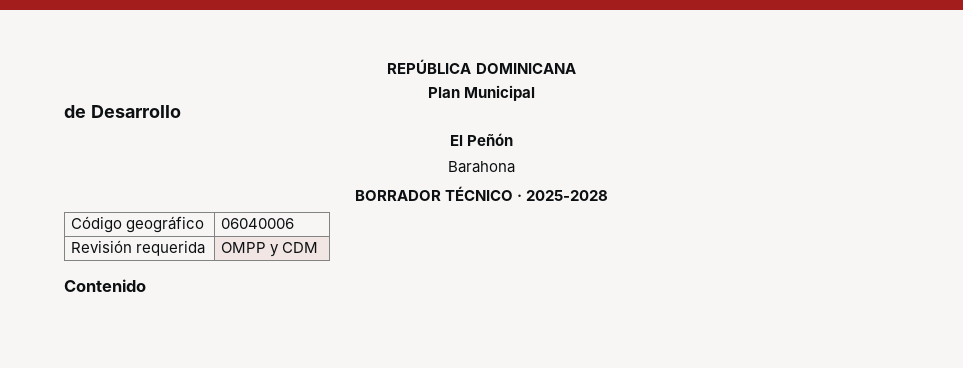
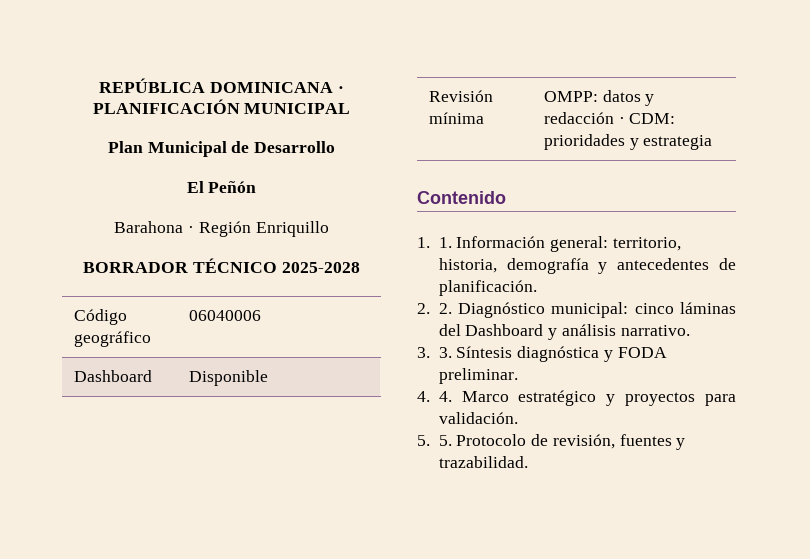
(576, 68) none -> [337,86,344,93] [92,99,351,114] · PLANIFICACIÓN MUNICIPAL
(536, 93) // -> (227, 149) none
(515, 167) none -> [188,221,329,237] · Región Enriquillo
[517,194,523,201] · -> (277, 265) none
(295, 223) none -> [73,370,152,382] [188,370,268,386] // Dashboard | Disponible
[136,240,206,256] [221,242,319,257] [64,279,146,292] requerida | OMPP y CDM // Contenido -> [428,112,484,124] [543,90,655,106] [543,112,676,124] [543,134,713,150] [417,191,506,204] [417,236,681,252] [438,258,736,274] [438,280,537,296] [417,302,736,318] [438,324,690,340] [417,346,667,362] [438,368,518,384] [417,390,736,406] [438,412,518,424] [417,434,686,450] [438,456,528,468] mínima | OMPP: datos y redacción · CDM: prioridades y estrategia // Contenido // 1. 1. Información general: territorio, historia, demografía y antecedentes de planificación. // 2. 2. Diagnóstico municipal: cinco láminas del Dashboard y análisis narrativo. // 3. 3. Síntesis diagnóstica y FODA preliminar. // 4. 4. Marco estratégico y proyectos para validación. // 5. 5. Protocolo de revisión, fuentes y trazabilidad.

